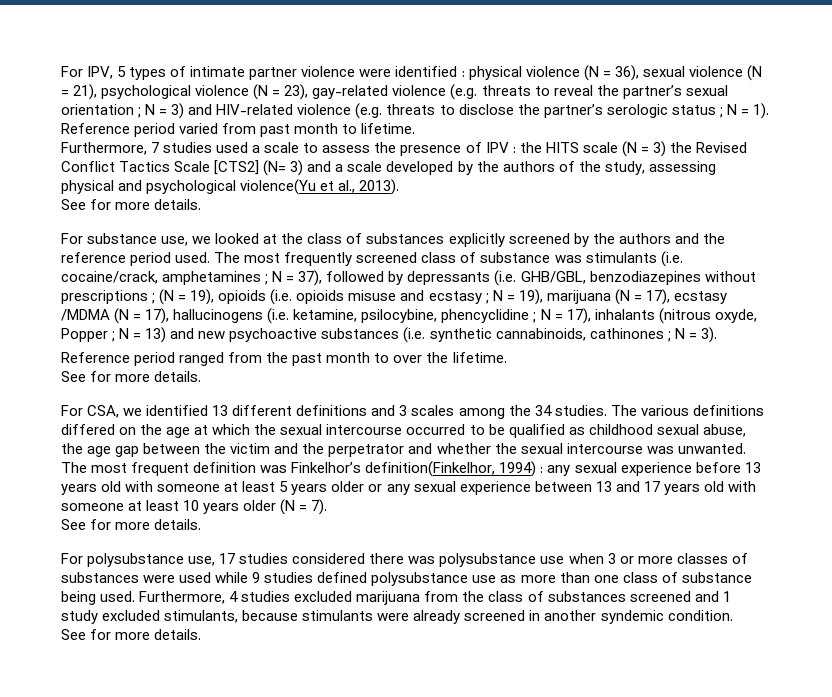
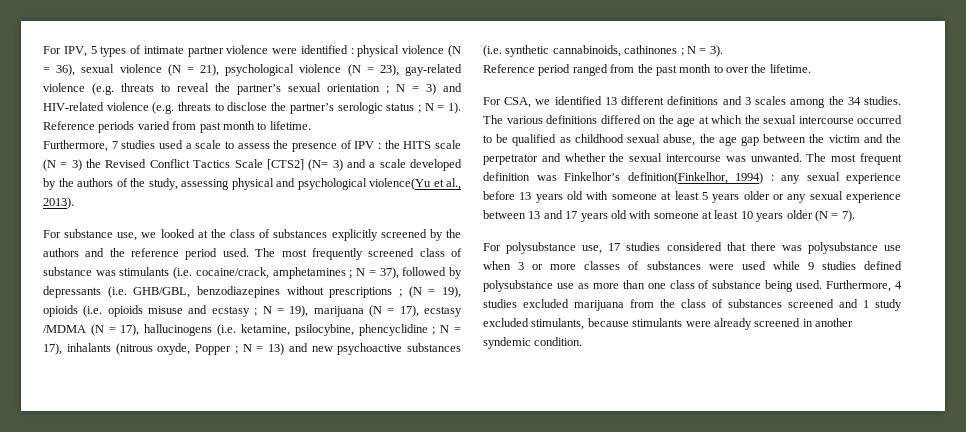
[134,123,176,137] period -> [98,121,135,133] periods
[61,199,202,210] // See for more details. -> (74, 203) none
[61,371,202,382] // See for more details. -> (811, 68) none
[61,519,202,530] // See for more details. -> (855, 216) none
(366, 558) none -> [726,242,746,251] that
[61,629,202,640] // See for more details. -> (583, 341) none

